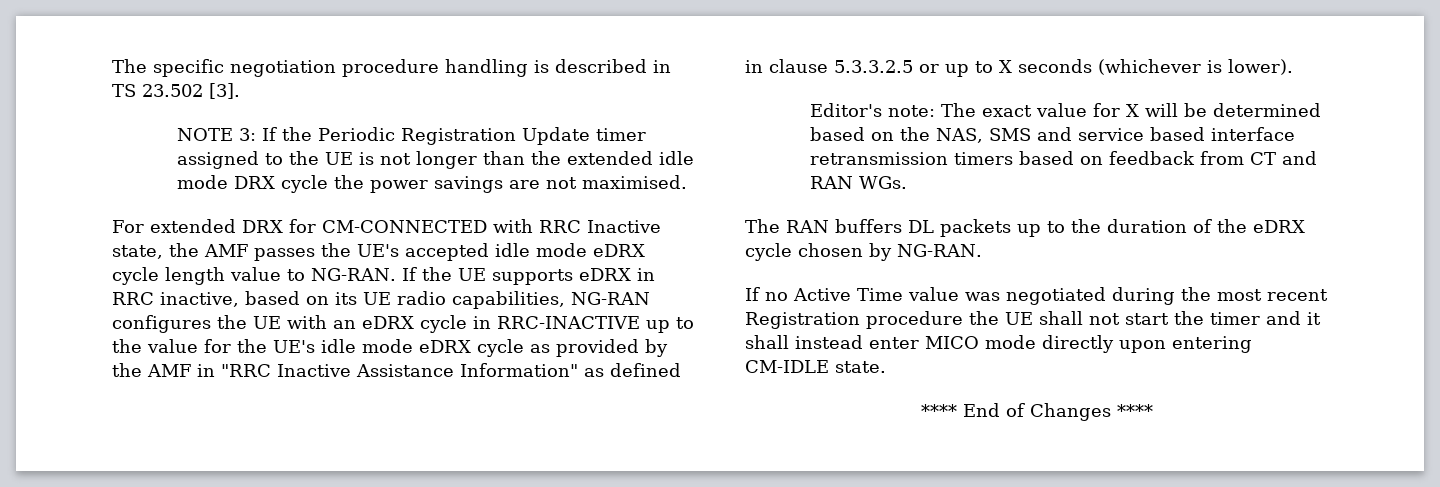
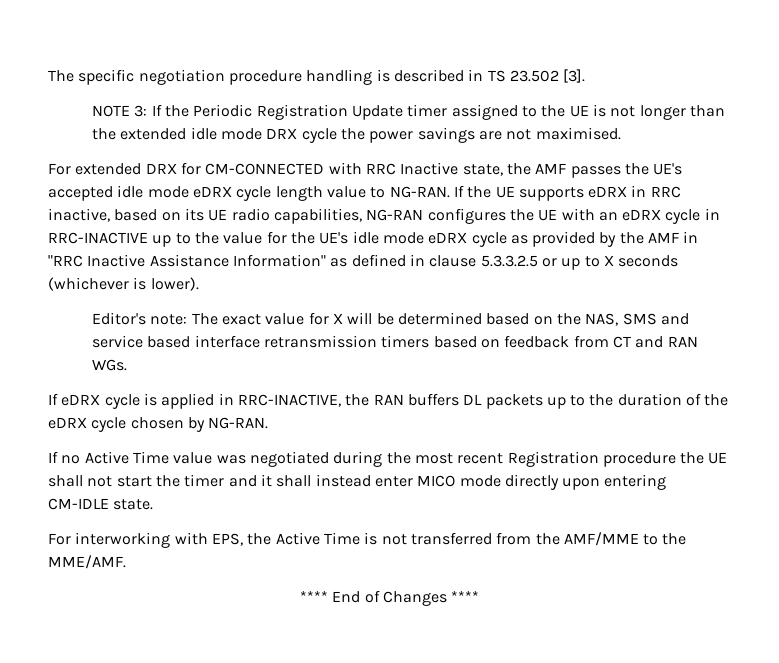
[745,219,780,233] The -> [48,393,370,409] If eDRX cycle is applied in RRC-INACTIVE, the
(886, 367) none -> [48,532,687,548] [48,555,126,569] // For interworking with EPS, the Active Time is not transferred from the AMF/MME to the MME/AMF.

